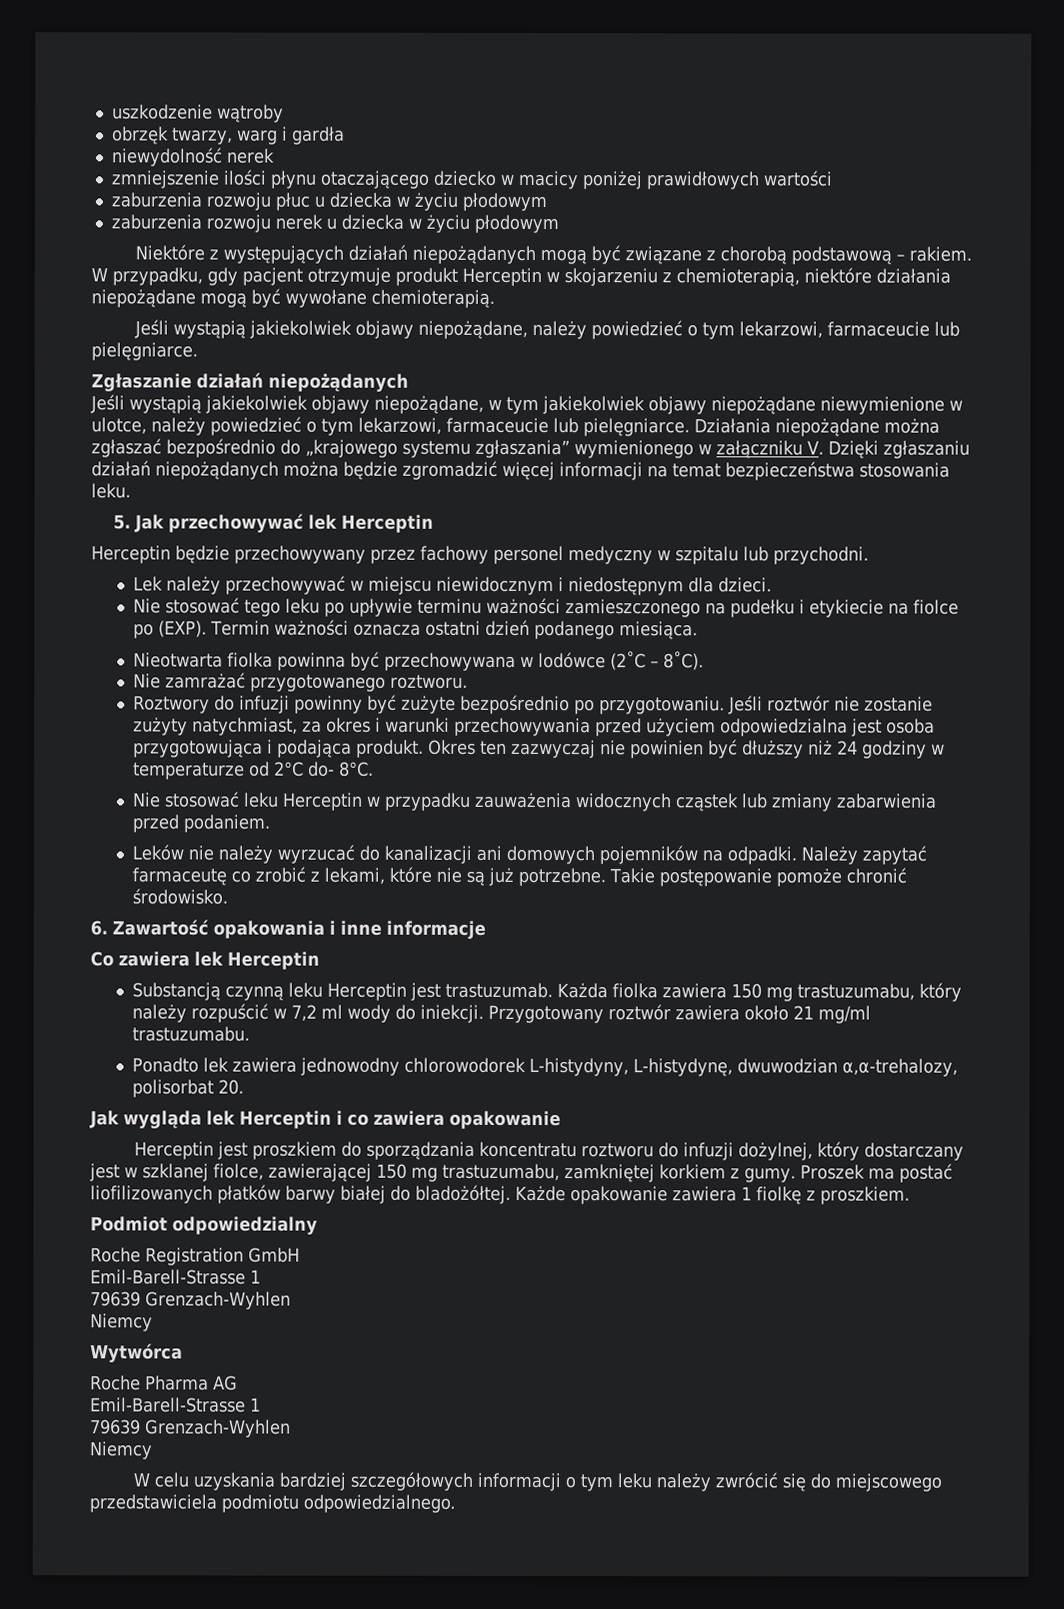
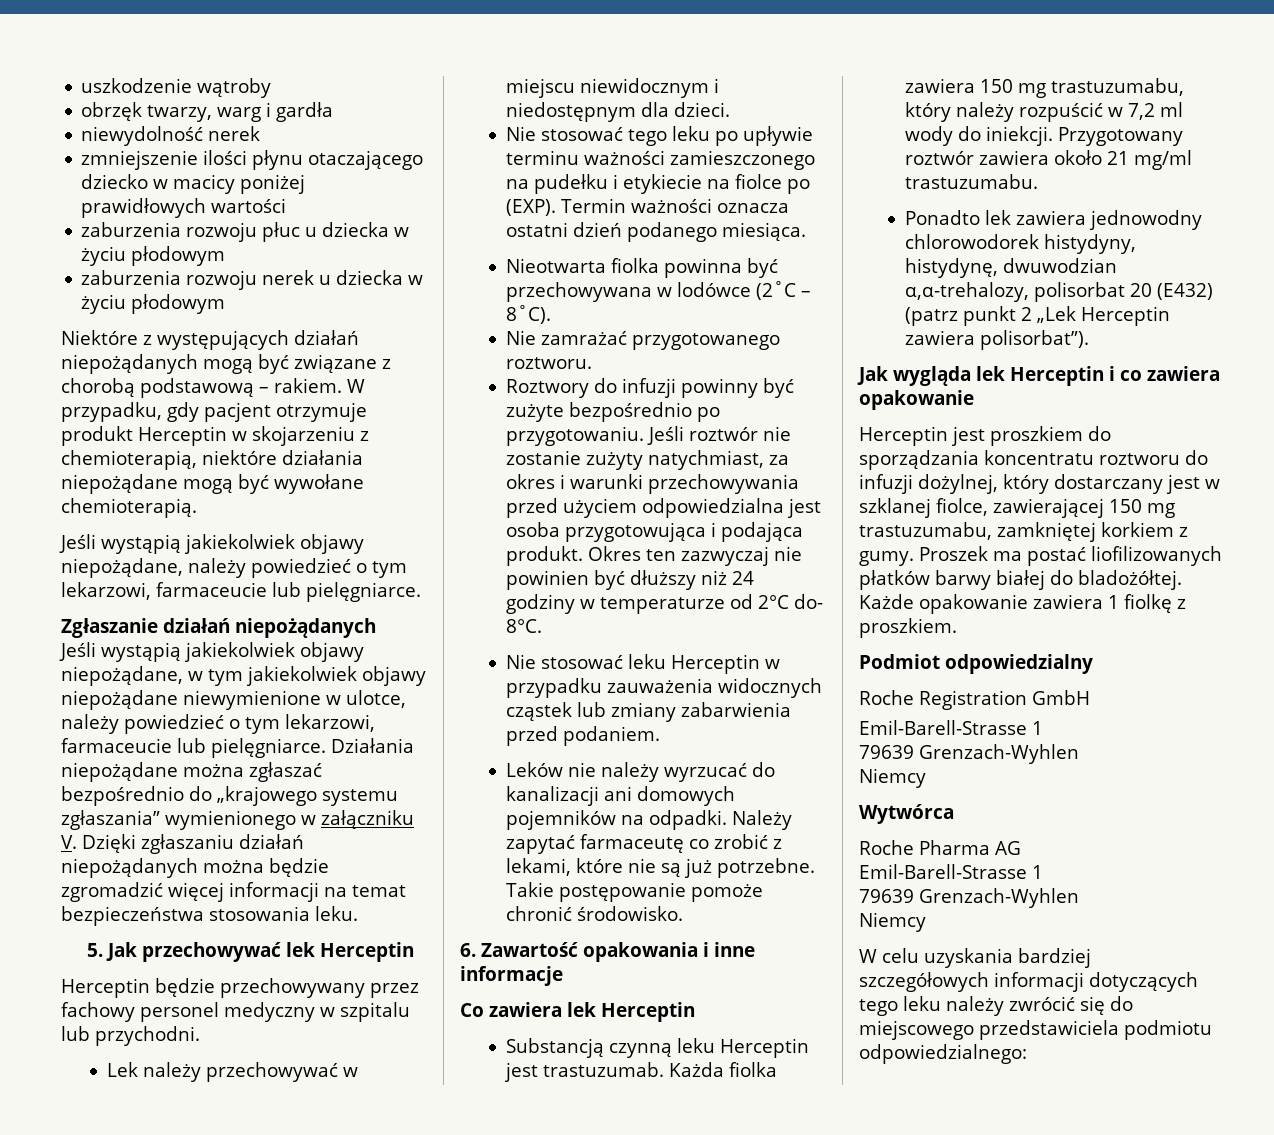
[529,1057,734,1077] L-histydyny, L-histydynę, -> [1044,234,1137,254] [905,258,999,278] histydyny, histydynę,
[218,1079,245,1095] 20. -> [1130,283,1214,300] [905,306,1171,326] [905,330,1090,350] 20 (E432) (patrz punkt 2 „Lek Herceptin zawiera polisorbat”).
[565,1474,614,1492] o tym -> [1089,972,1198,992] [859,999,898,1016] dotyczących tego
[303,1494,456,1513] odpowiedzialnego. -> [859,1044,1027,1064] odpowiedzialnego:

